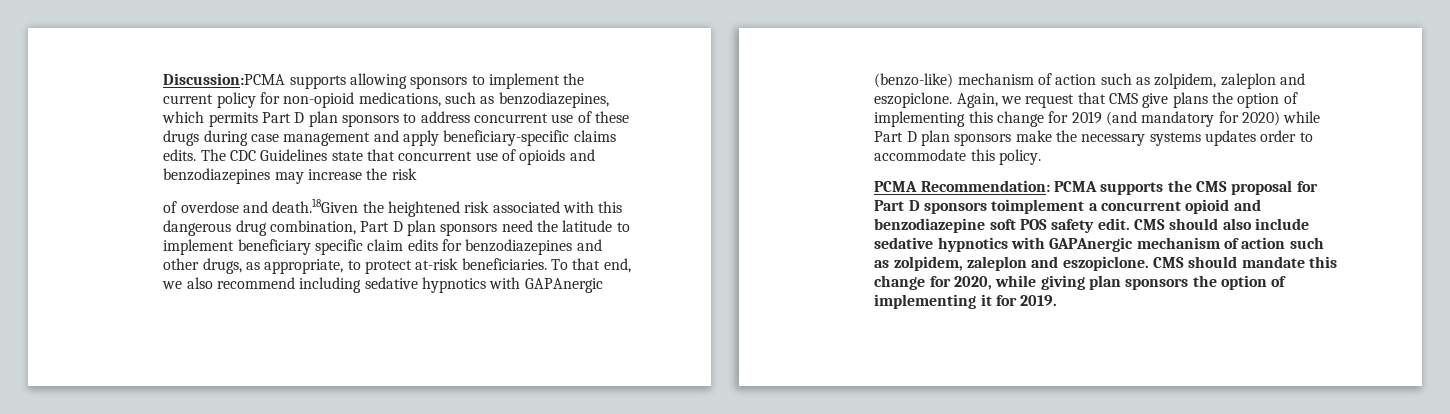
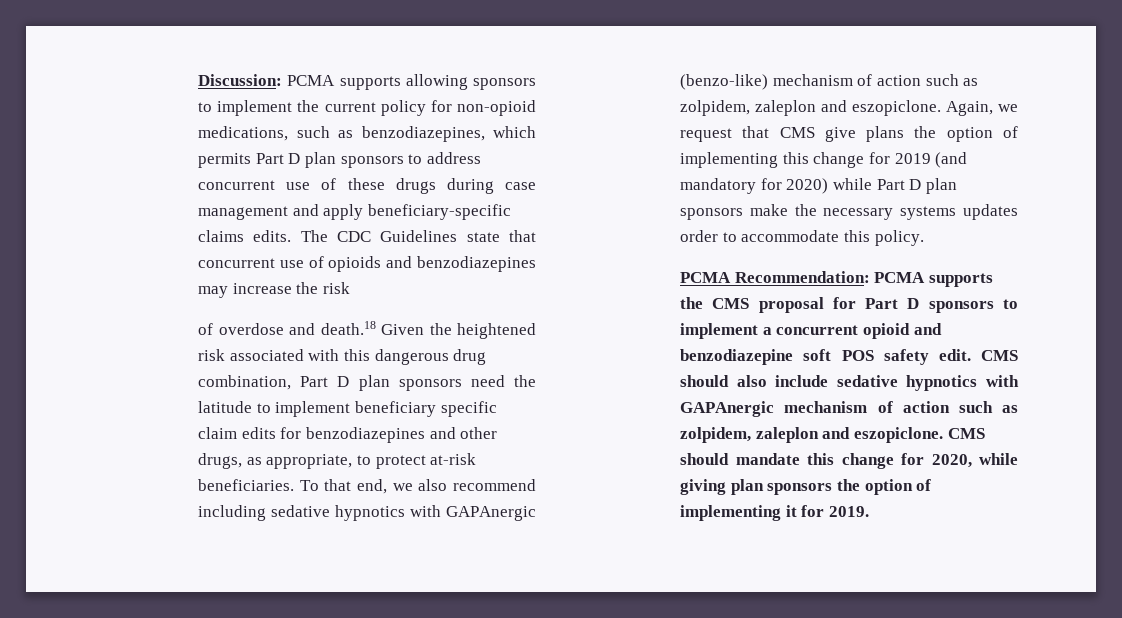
[163,73,286,85] Discussion:PCMA -> [198,74,336,86] Discussion: PCMA
[272,198,359,213] death.18Given -> [320,321,425,335] death.18 Given
[991,199,1085,214] toimplement -> [1002,299,1018,309] [680,323,759,339] to implement

